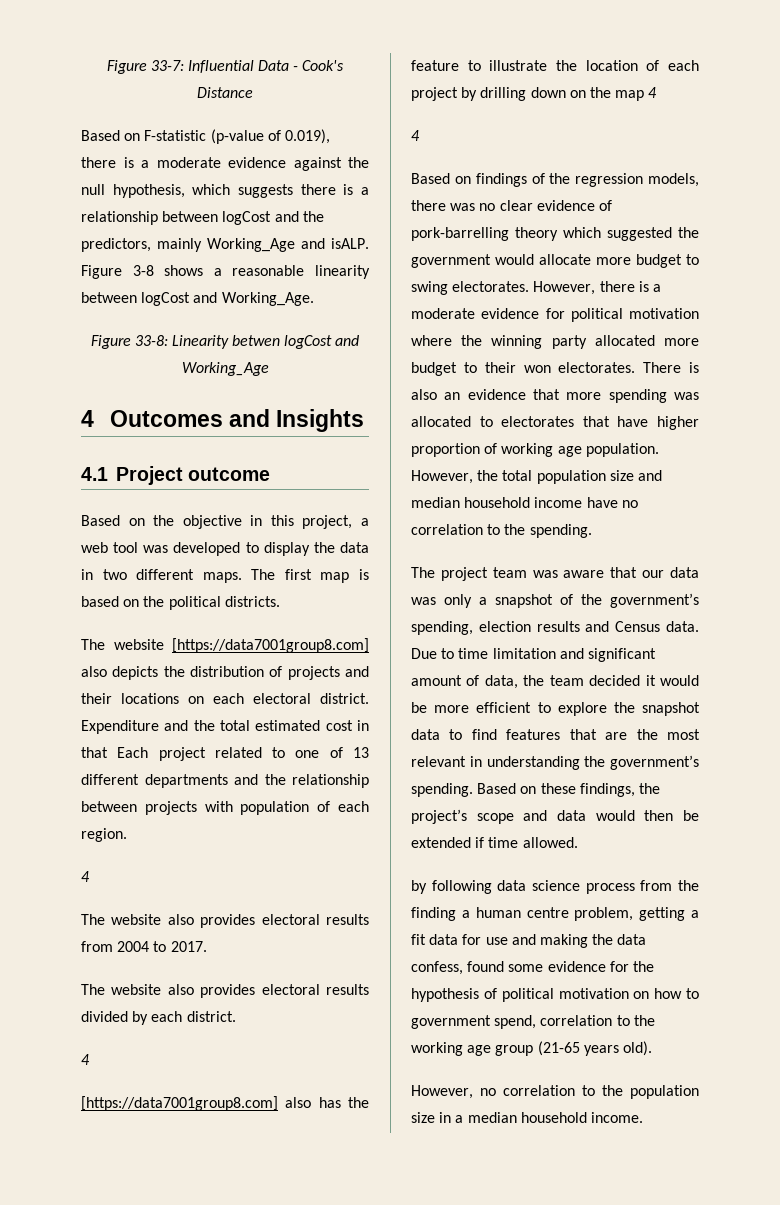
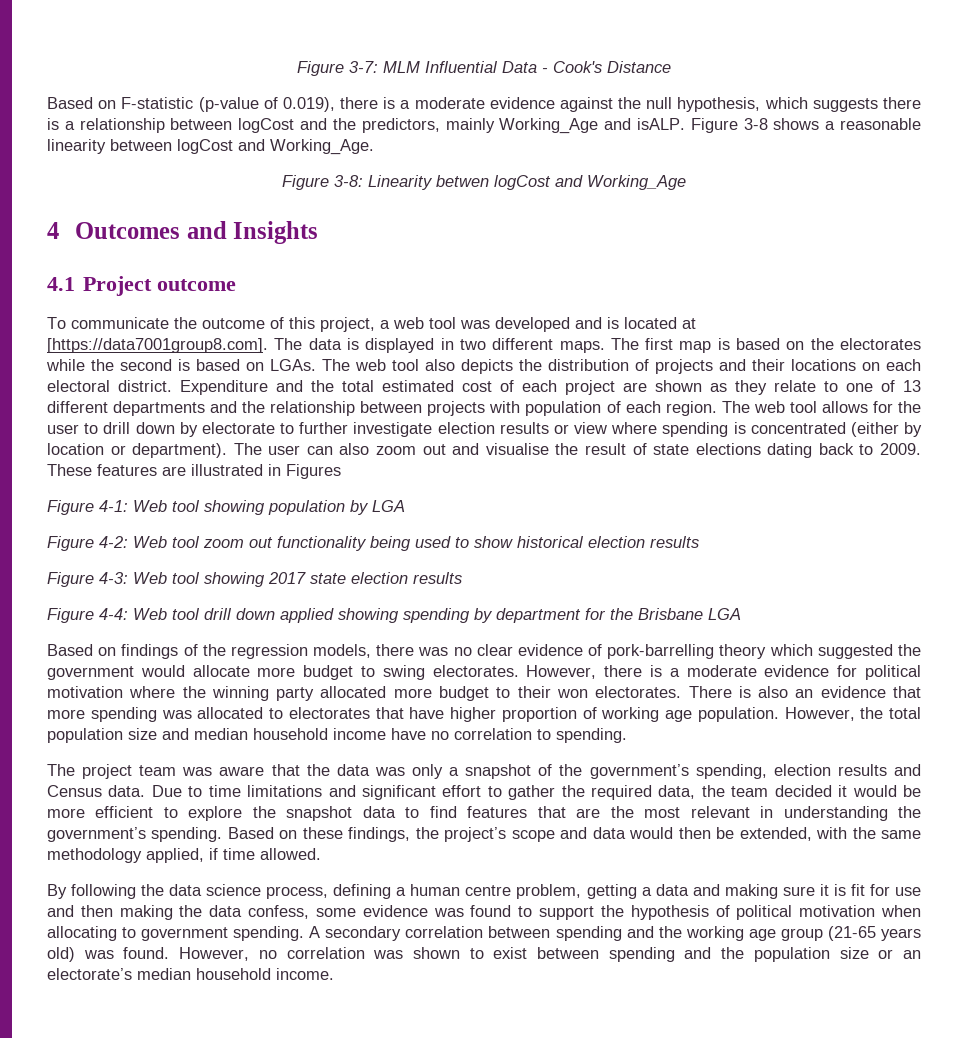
[106,60,184,74] Figure 33-7: -> [297,61,420,76] Figure 3-7: MLM
[134,335,168,346] 33-8: -> [334,175,363,187] 3-8:
[81,515,263,529] Based on the objective in -> [47,317,284,329] To communicate the outcome of
[245,542,369,556] to display the data -> [575,317,696,329] [47,338,435,353] and is located at [https://data7001group8.com]. The data is displayed
[168,596,280,610] [81,638,369,653] political districts. // The website [https://data7001group8.com] -> [840,338,921,350] [46,359,419,371] electorates while the second is based on LGAs. The web tool
[357,720,369,731] [81,747,262,761] in that Each project related -> [500,380,816,395] of each project are shown as they relate
[81,871,90,882] [81,914,369,928] [81,941,207,952] [81,984,369,998] [81,1011,236,1025] [81,1054,90,1065] [81,1096,369,1111] [411,60,699,71] [411,87,658,101] [411,130,420,141] // 4 // The website also provides electoral results from 2004 to 2017. // The website also provides electoral results divided by each district. // 4 // [https://data7001group8.com] also has the feature to illustrate the location of each project by drilling down on the map 4 // 4 -> [721,401,921,413] [47,422,922,437] [47,443,921,458] [47,464,341,479] [47,500,405,515] [47,536,699,551] [47,572,462,587] [47,608,741,623] The web tool allows for the user to drill down by electorate to further investigate election results or view where spending is concentrated (either by location or department). The user can also zoom out and visualise the result of state elections dating back to 2009. These features are illustrated in Figures // Figure 4-1: Web tool showing population by LGA // Figure 4-2: Web tool zoom out functionality being used to show historical election results // Figure 4-3: Web tool showing 2017 state election results // Figure 4-4: Web tool drill down applied showing spending by department for the Brisbane LGA
[504,524,526,535] the -> (551, 734) none
[642,570,665,578] our -> [306,764,330,776] the
[492,648,556,659] limitation -> [247,785,323,797] limitations
[411,675,480,686] amount of -> [442,785,653,800] effort to gather the required
[411,837,578,848] [411,880,699,894] [411,907,456,921] extended if time allowed. // by following data science process from the finding -> [739,827,922,841] [47,848,321,863] [47,884,392,899] extended, with the same methodology applied, if time allowed. // By following the data science process, defining
[411,934,459,945] fit data -> [655,884,865,899] data and making sure it is fit
(536, 939) none -> [80,905,113,917] then
[467,961,505,972] found -> (310, 912) none
[609,961,629,972] for -> [433,905,595,920] was found to support
[633,988,699,999] [411,1015,630,1029] on how to government spend, correlation to -> [881,905,922,917] [47,926,654,941] when allocating to government spending. A secondary correlation between spending and
[622,1041,652,1056] [411,1085,699,1099] [411,1112,464,1123] old). // However, no correlation to the population size in a -> [47,947,922,962] [47,968,132,980] old) was found. However, no correlation was shown to exist between spending and the population size or an electorate’s

